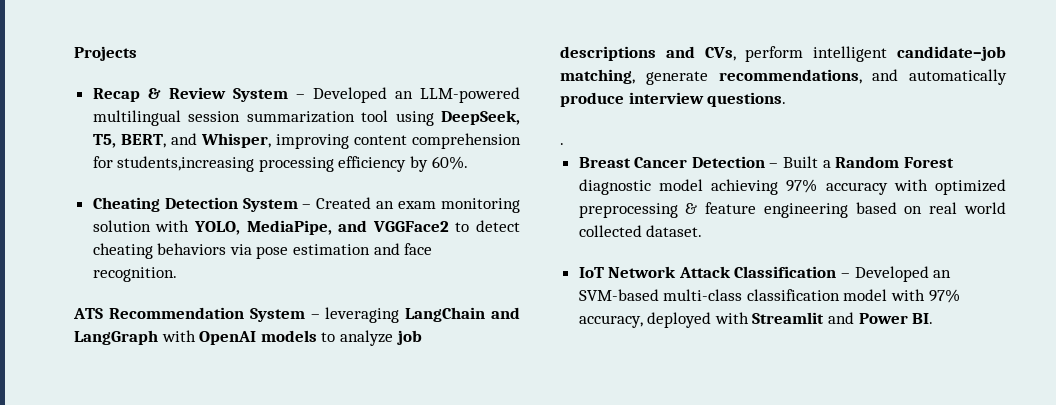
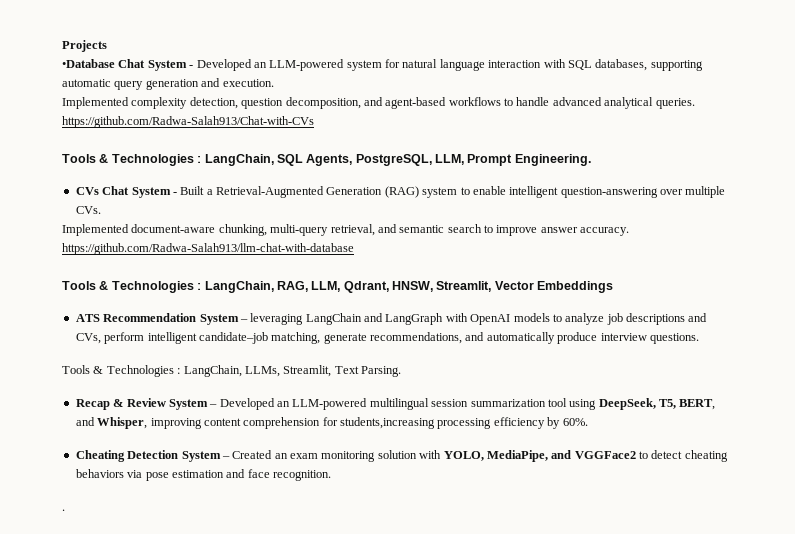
(137, 53) none -> [62,59,703,71] [62,78,274,90] [62,97,695,109] [62,116,314,128] [62,154,591,166] [75,186,726,198] [75,206,101,214] [62,224,630,236] [62,243,354,255] [62,281,614,293] [75,313,708,325] [75,332,699,344] [62,365,401,377] // •Database Chat System - Developed an LLM-powered system for natural language interaction with SQL databases, supporting automatic query generation and execution. // Implemented complexity detection, question decomposition, and agent-based workflows to handle advanced analytical queries. https://github.com/Radwa-Salah913/Chat-with-CVs // Tools & Technologies : LangChain, SQL Agents, PostgreSQL, LLM, Prompt Engineering. // CVs Chat System - Built a Retrieval-Augmented Generation (RAG) system to enable intelligent question-answering over multiple CVs. // Implemented document-aware chunking, multi-query retrieval, and semantic search to improve answer accuracy. https://github.com/Radwa-Salah913/llm-chat-with-database // Tools & Technologies : LangChain, RAG, LLM, Qdrant, HNSW, Streamlit, Vector Embeddings // ATS Recommendation System – leveraging LangChain and LangGraph with OpenAI models to analyze job descriptions and CVs, perform intelligent candidate–job matching, generate recommendations, and automatically produce interview questions. // Tools & Technologies : LangChain, LLMs, Streamlit, Text Parsing.
[73,307,520,323] [74,330,422,346] [560,46,1006,62] [560,69,1007,85] [560,92,787,107] [560,143,564,145] [578,156,954,168] [578,179,1006,195] [578,202,1006,218] [578,225,703,237] [578,266,952,282] [578,289,960,303] [578,312,934,328] ATS Recommendation System – leveraging LangChain and LangGraph with OpenAI models to analyze job descriptions and CVs, perform intelligent candidate–job matching, generate recommendations, and automatically produce interview questions. // . // Breast Cancer Detection – Built a Random Forest diagnostic model achieving 97% accuracy with optimized preprocessing & feature engineering based on real world collected dataset. // IoT Network Attack Classification – Developed an SVM-based multi-class classification model with 97% accuracy, deployed with Streamlit and Power BI. -> [62,509,65,511] .

